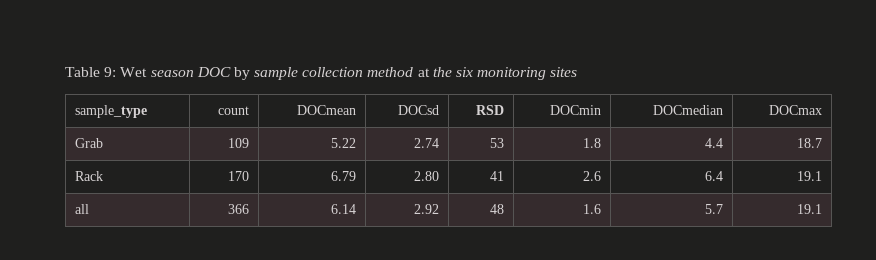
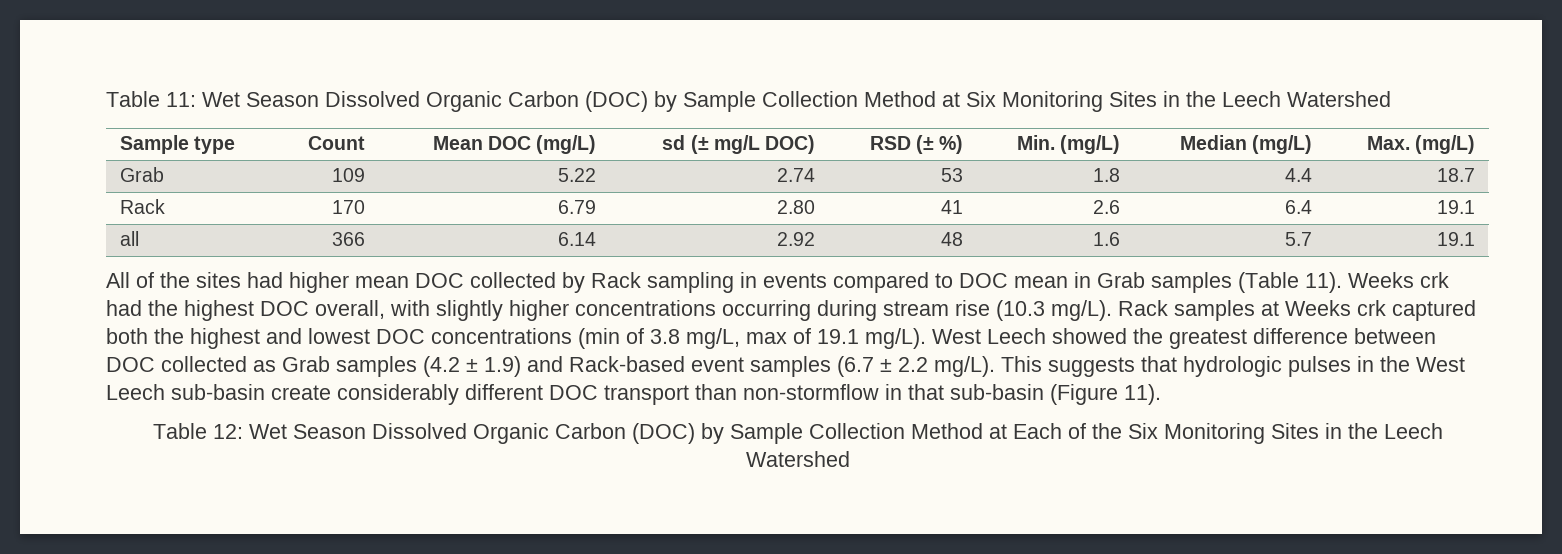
[65,67,578,80] [74,105,147,118] [218,106,250,115] [297,105,357,115] [398,105,440,115] [476,105,505,115] [550,105,602,115] [653,105,724,115] [769,105,823,115] Table 9: Wet season DOC by sample collection method at the six monitoring sites // sample_type | count | DOCmean | DOCsd | RSD | DOCmin | DOCmedian | DOCmax -> [106,91,1391,112] [119,135,235,154] [308,136,366,150] [432,135,597,154] [662,135,816,154] [869,135,964,154] [1017,135,1121,154] [1180,135,1313,154] [1367,135,1476,154] Table 11: Wet Season Dissolved Organic Carbon (DOC) by Sample Collection Method at Six Monitoring Sites in the Leech Watershed // Sample type | Count | Mean DOC (mg/L) | sd (± mg/L DOC) | RSD (± %) | Min. (mg/L) | Median (mg/L) | Max. (mg/L)
(823, 209) none -> [106,272,1449,293] [106,300,1476,321] [106,328,1436,349] [106,356,1465,377] [106,384,1161,405] [153,423,1443,444] [746,451,850,467] // All of the sites had higher mean DOC collected by Rack sampling in events compared to DOC mean in Grab samples (Table 11). Weeks crk had the highest DOC overall, with slightly higher concentrations occurring during stream rise (10.3 mg/L). Rack samples at Weeks crk captured both the highest and lowest DOC concentrations (min of 3.8 mg/L, max of 19.1 mg/L). West Leech showed the greatest difference between DOC collected as Grab samples (4.2 ± 1.9) and Rack-based event samples (6.7 ± 2.2 mg/L). This suggests that hydrologic pulses in the West Leech sub-basin create considerably different DOC transport than non-stormflow in that sub-basin (Figure 11). // Table 12: Wet Season Dissolved Organic Carbon (DOC) by Sample Collection Method at Each of the Six Monitoring Sites in the Leech Watershed

